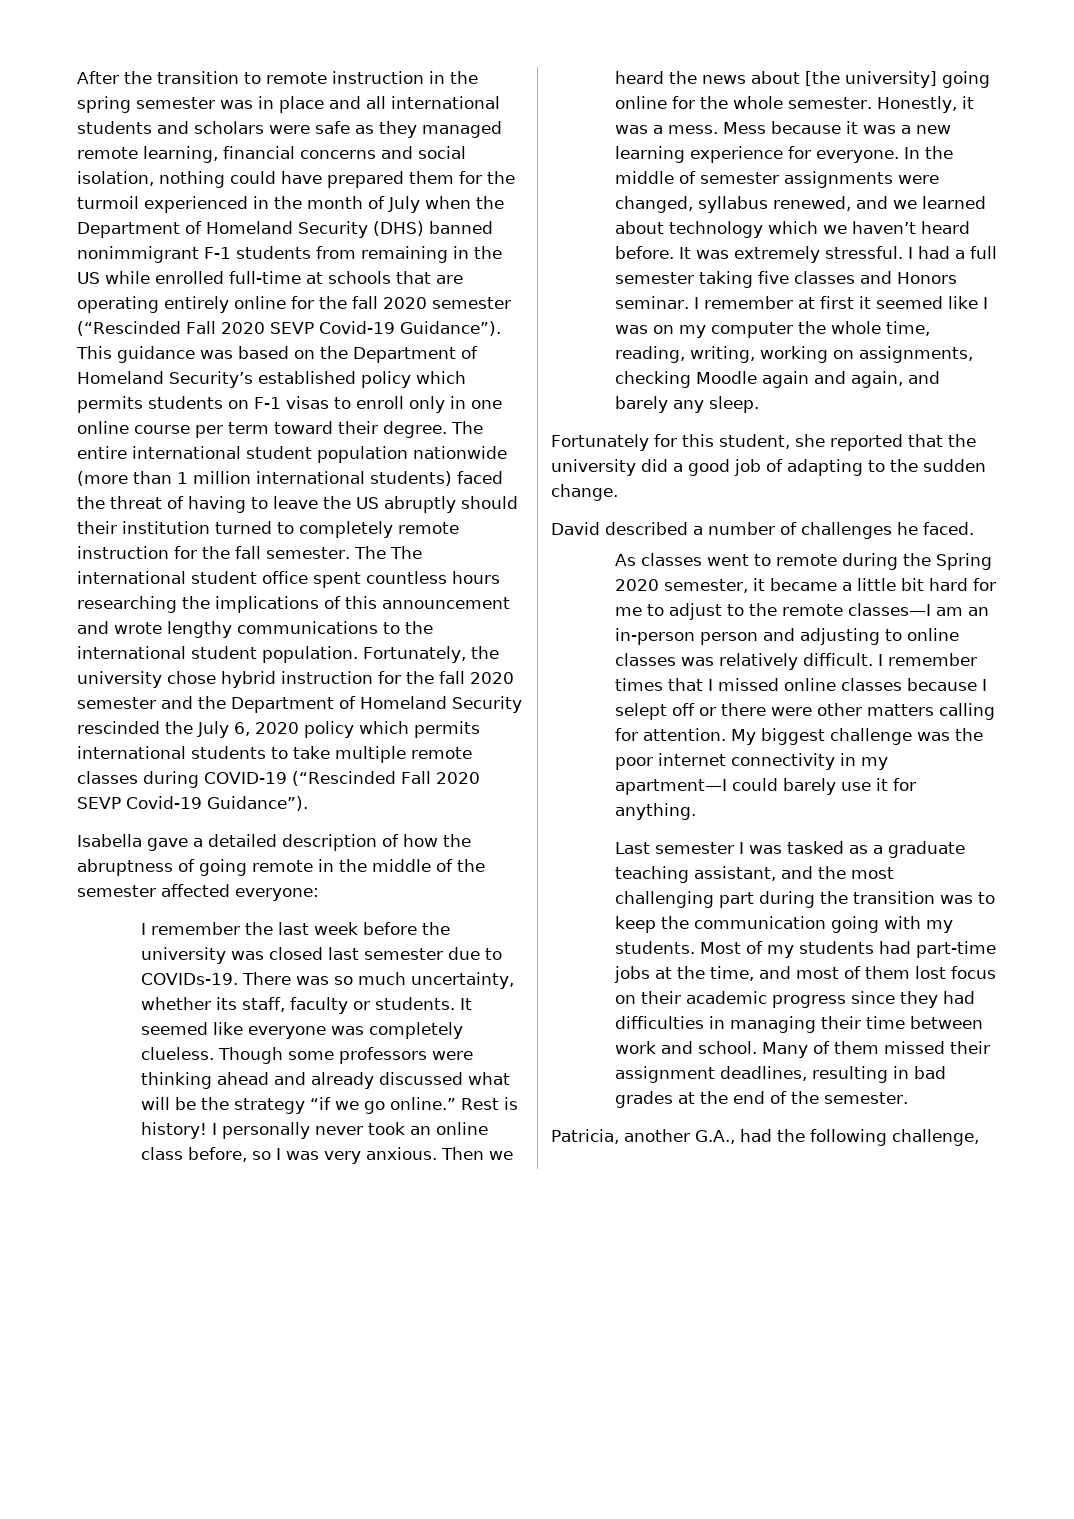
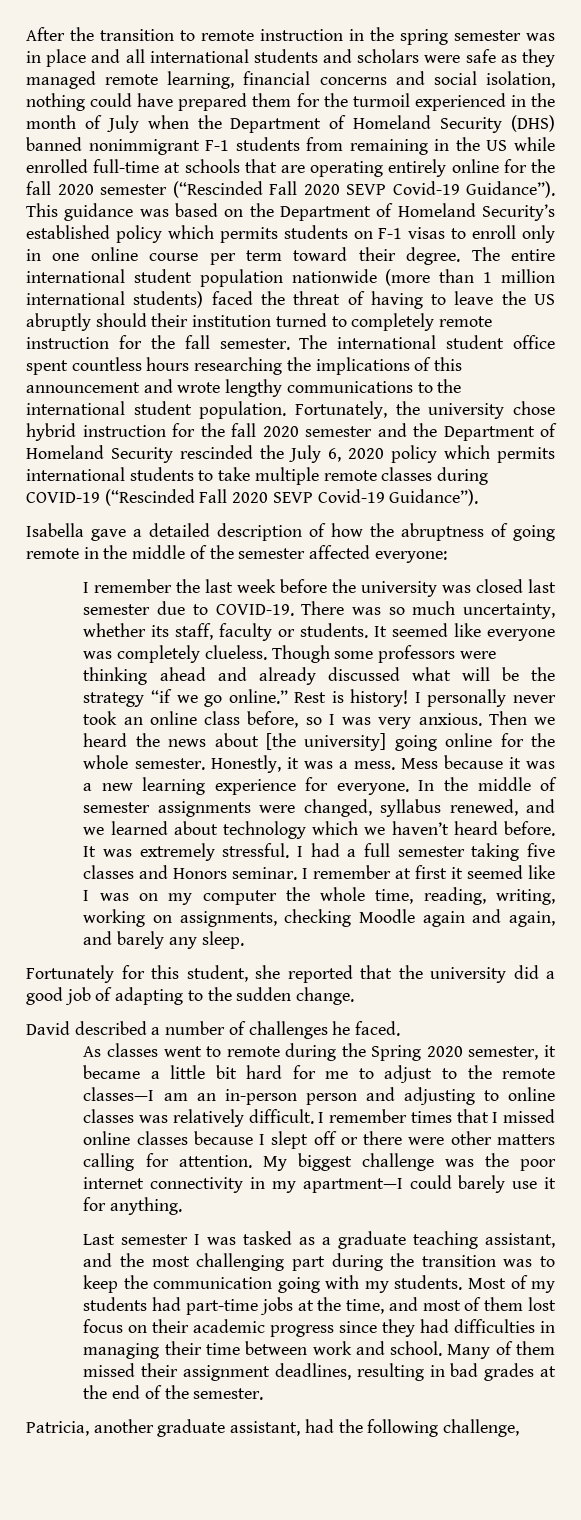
[389,546,422,559] The -> (328, 342) none
[140,973,238,985] COVIDs-19. -> [215,604,294,616] COVID-19.
[614,703,667,720] selept -> [271,1131,309,1149] slept
[695,1130,735,1144] G.A., -> [157,1419,301,1437] graduate assistant,

